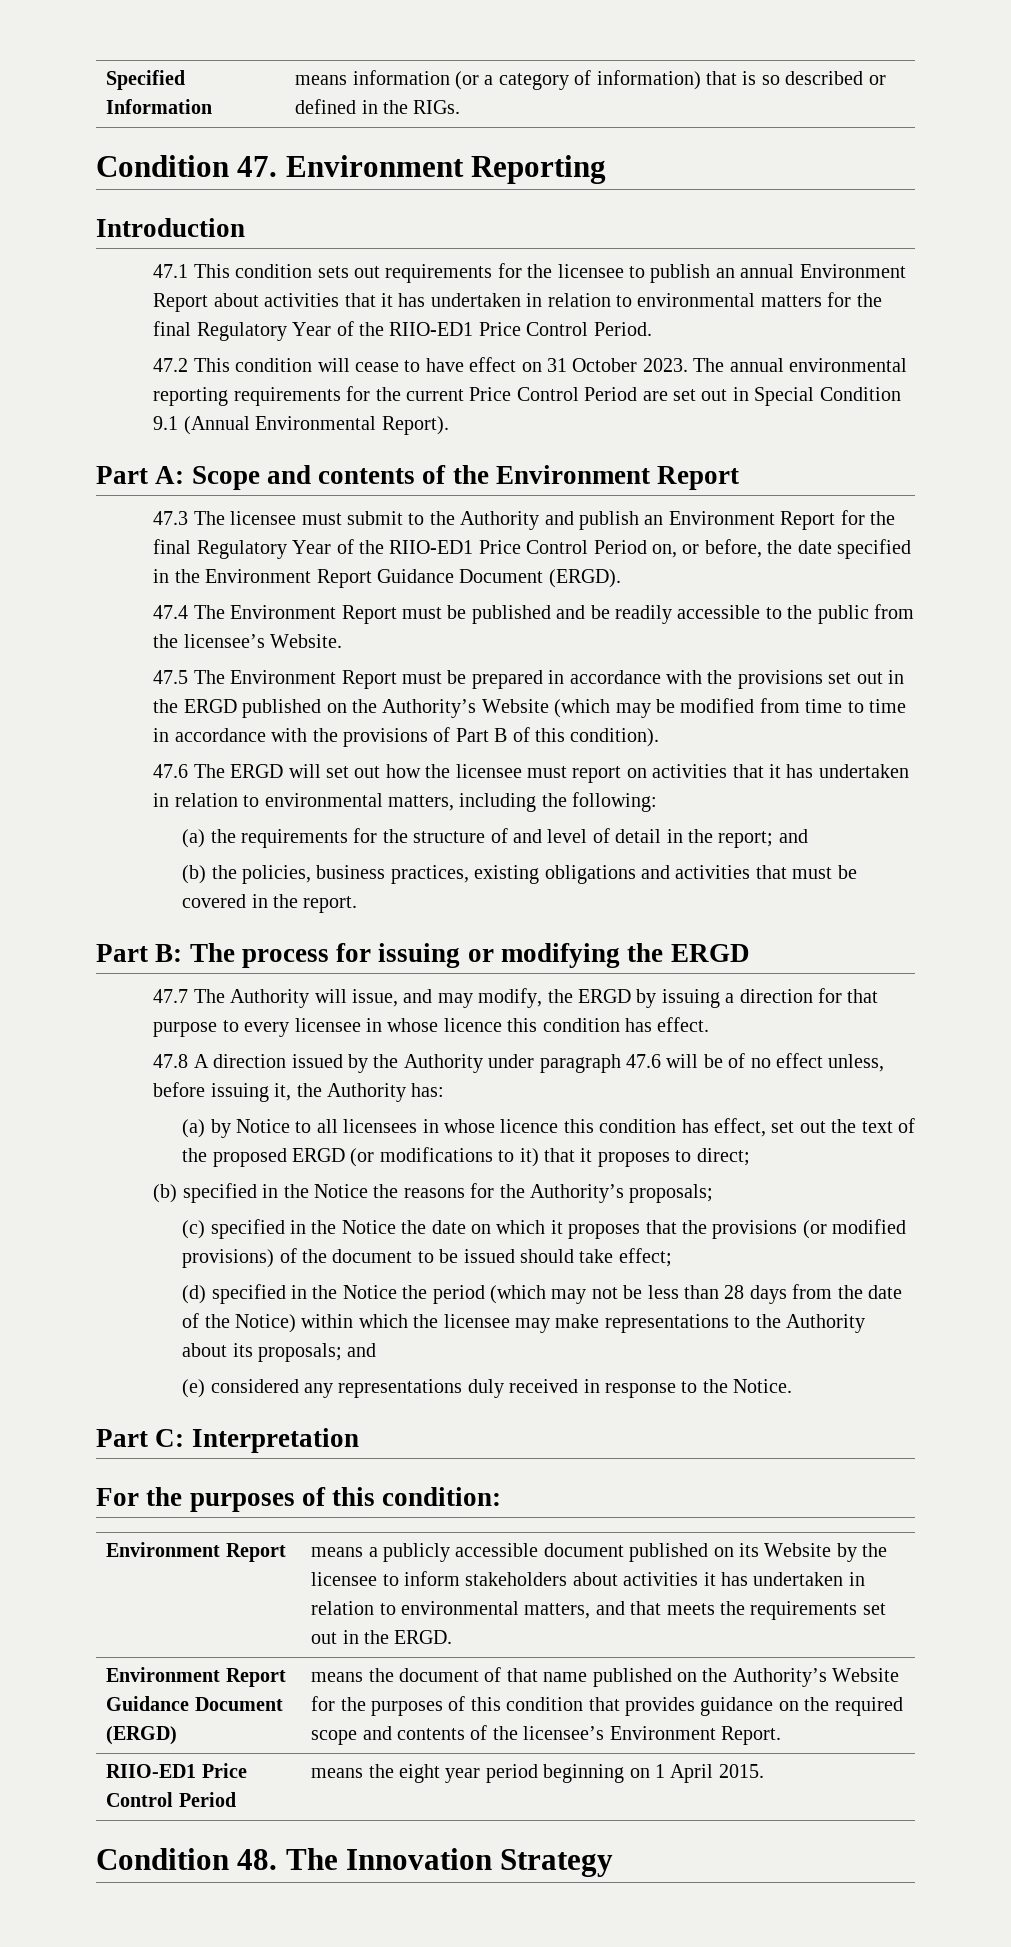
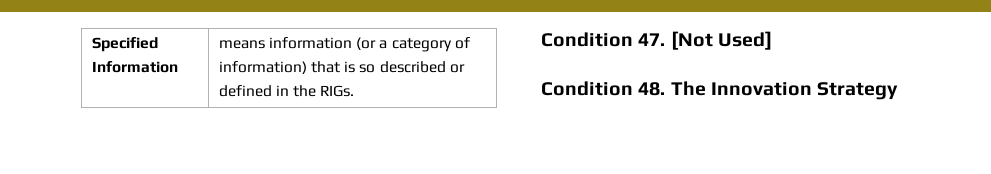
[285,155,607,184] [96,218,245,237] [153,263,906,283] [153,292,882,312] [153,321,652,341] [153,357,908,372] [153,386,901,406] [153,416,449,435] [96,465,740,490] [153,510,896,530] [153,539,912,559] [153,569,621,588] [153,604,915,624] [153,634,343,648] [153,670,905,689] [153,698,907,718] [153,727,660,747] [153,764,909,783] [153,792,658,812] [182,828,808,848] [182,865,857,884] [182,894,358,913] [96,943,750,968] [153,988,879,1008] [153,1017,710,1037] [153,1053,885,1073] [153,1082,445,1102] [182,1118,915,1138] [182,1147,750,1167] [153,1183,714,1203] [182,1219,907,1239] [182,1248,672,1268] [182,1284,902,1304] [182,1313,865,1333] [182,1343,377,1362] [182,1379,793,1398] [96,1428,359,1453] [96,1487,502,1512] [106,1542,286,1562] [311,1543,888,1562] [311,1571,865,1586] [311,1601,886,1620] [311,1630,453,1644] [106,1667,286,1687] [106,1696,283,1711] [106,1726,178,1745] [311,1667,900,1687] [311,1696,903,1716] [311,1725,781,1745] [106,1763,247,1778] [106,1792,236,1807] [311,1764,764,1783] Environment Reporting // Introduction // 47.1 This condition sets out requirements for the licensee to publish an annual Environment Report about activities that it has undertaken in relation to environmental matters for the final Regulatory Year of the RIIO-ED1 Price Control Period. // 47.2 This condition will cease to have effect on 31 October 2023. The annual environmental reporting requirements for the current Price Control Period are set out in Special Condition 9.1 (Annual Environmental Report). // Part A: Scope and contents of the Environment Report // 47.3 The licensee must submit to the Authority and publish an Environment Report for the final Regulatory Year of the RIIO-ED1 Price Control Period on, or before, the date specified in the Environment Report Guidance Document (ERGD). // 47.4 The Environment Report must be published and be readily accessible to the public from the licensee’s Website. // 47.5 The Environment Report must be prepared in accordance with the provisions set out in the ERGD published on the Authority’s Website (which may be modified from time to time in accordance with the provisions of Part B of this condition). // 47.6 The ERGD will set out how the licensee must report on activities that it has undertaken in relation to environmental matters, including the following: // (a) the requirements for the structure of and level of detail in the report; and // (b) the policies, business practices, existing obligations and activities that must be covered in the report. // Part B: The process for issuing or modifying the ERGD // 47.7 The Authority will issue, and may modify, the ERGD by issuing a direction for that purpose to every licensee in whose licence this condition has effect. // 47.8 A direction issued by the Authority under paragraph 47.6 will be of no effect unless, before issuing it, the Authority has: // (a) by Notice to all licensees in whose licence this condition has effect, set out the text of the proposed ERGD (or modifications to it) that it proposes to direct; // (b) specified in the Notice the reasons for the Authority’s proposals; // (c) specified in the Notice the date on which it proposes that the provisions (or modified provisions) of the document to be issued should take effect; // (d) specified in the Notice the period (which may not be less than 28 days from the date of the Notice) within which the licensee may make representations to the Authority about its proposals; and // (e) considered any representations duly received in response to the Notice. // Part C: Interpretation // For the purposes of this condition: // Environment Report | means a publicly accessible document published on its Website by the licensee to inform stakeholders about activities it has undertaken in relation to environmental matters, and that meets the requirements set out in the ERGD. // Environment Report Guidance Document (ERGD) | means the document of that name published on the Authority’s Website for the purposes of this condition that provides guidance on the required scope and contents of the licensee’s Environment Report. // RIIO-ED1 Price Control Period | means the eight year period beginning on 1 April 2015. -> [670,31,772,50] [Not Used]

